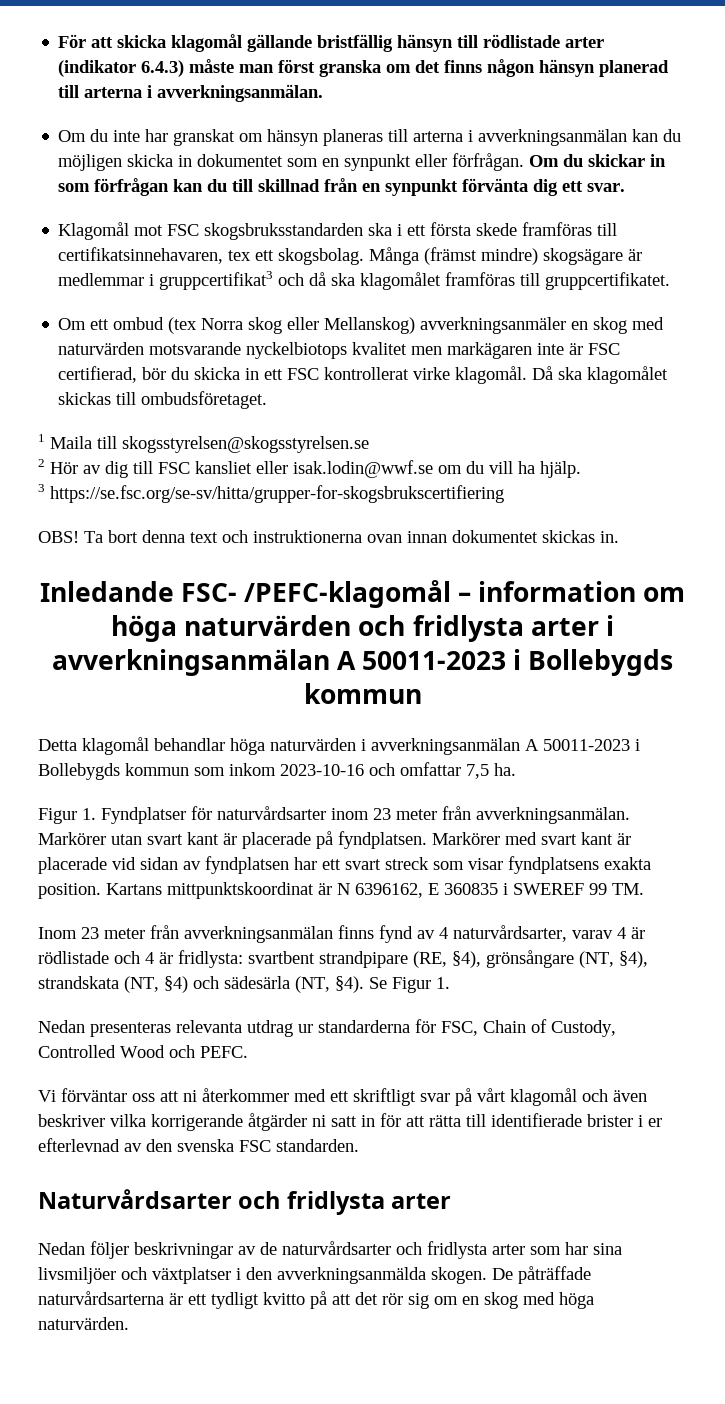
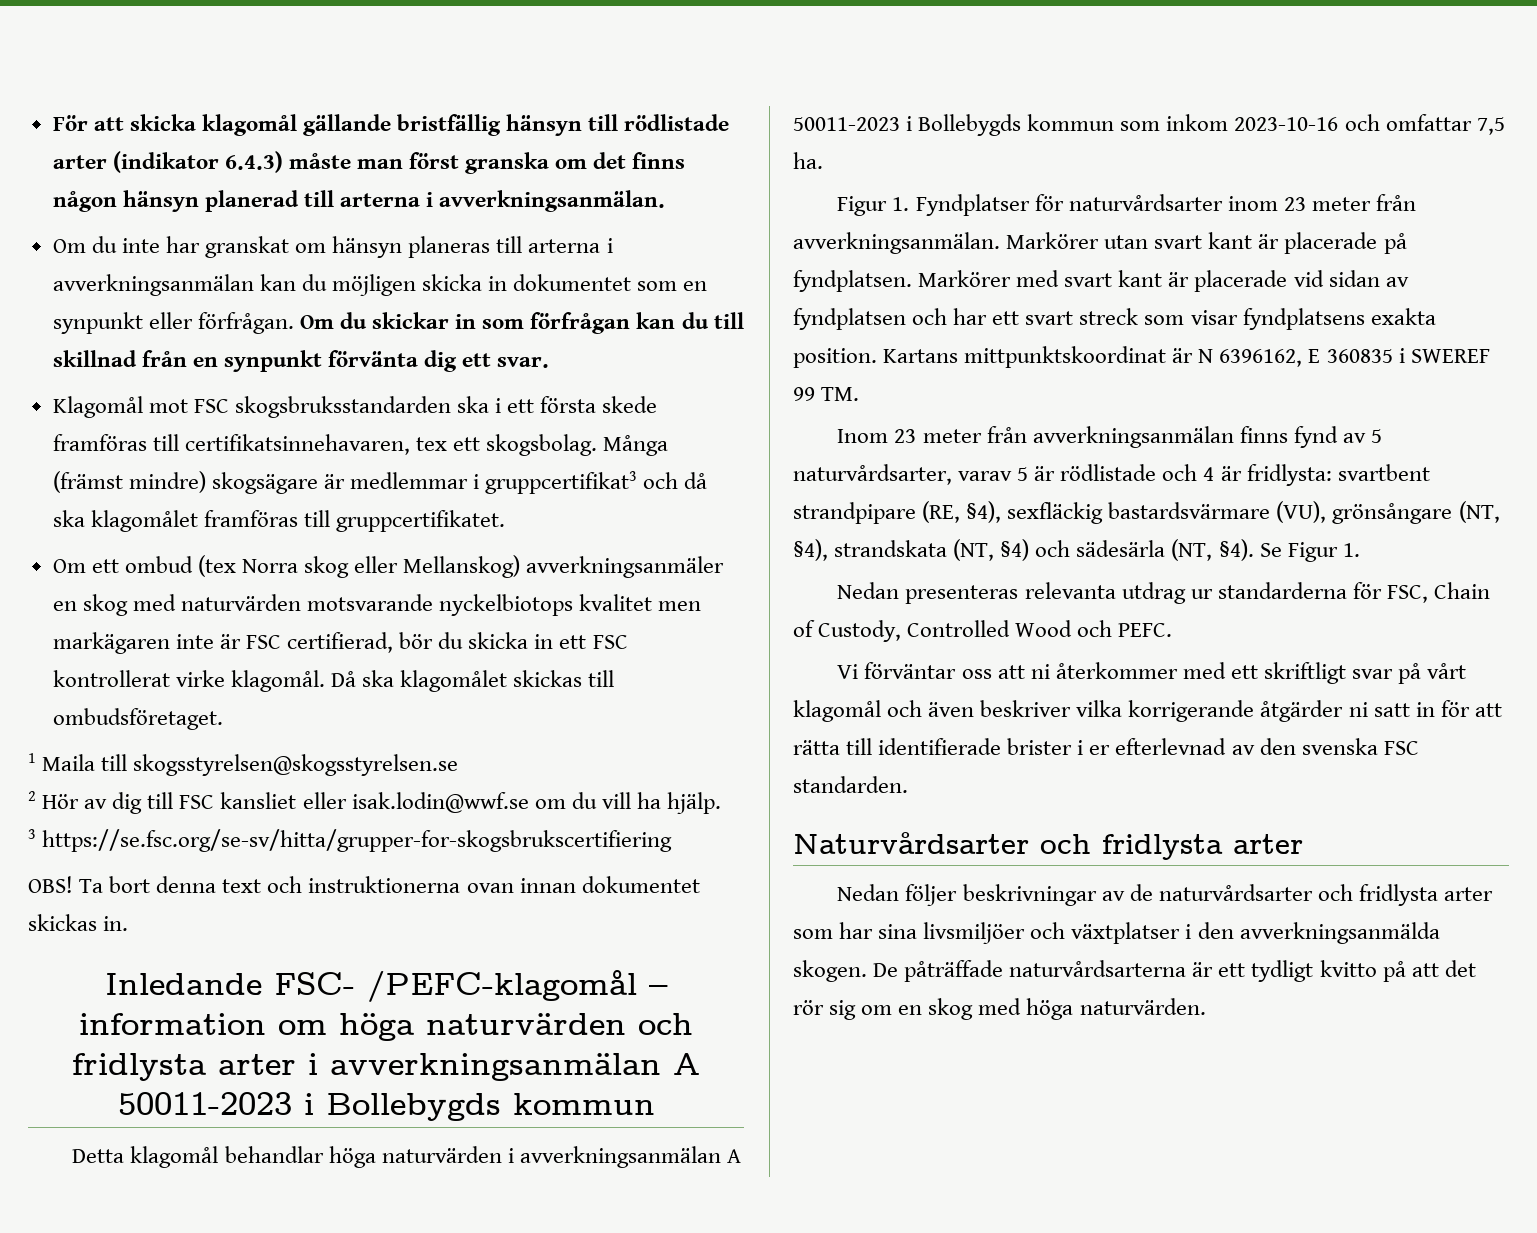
(289, 865) none -> [912,308,948,325] och
[439,927,448,939] 4 -> [1370,429,1382,443] 5
[617,927,626,939] 4 -> [1017,467,1029,481] 5
(481, 959) none -> [1007,501,1327,524] sexfläckig bastardsvärmare (VU),

